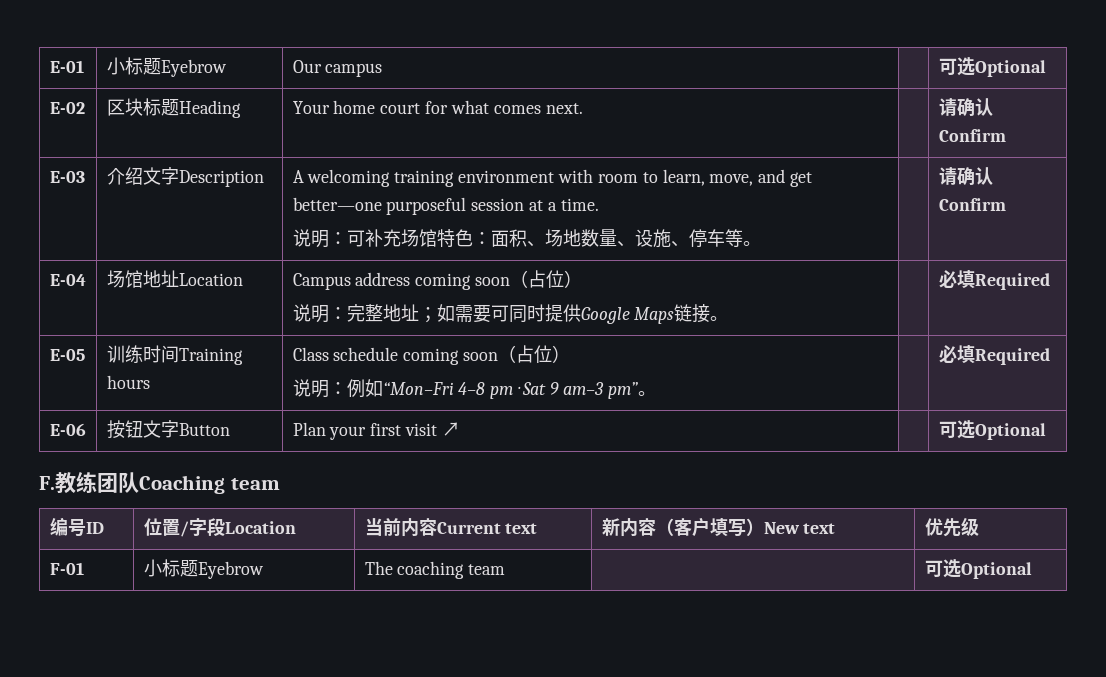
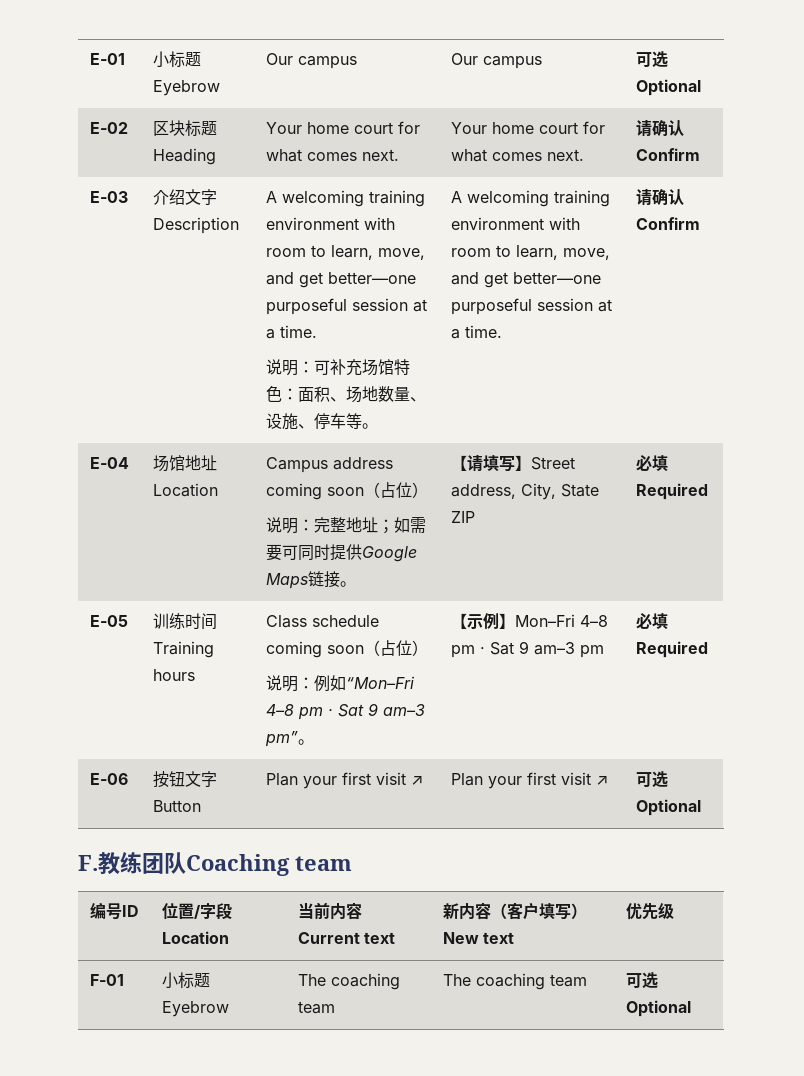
(383, 70) none -> [450,53,542,69] Our campus
(583, 108) none -> [450,121,605,134] [450,149,584,162] Your home court for what comes next.
(761, 243) none -> [450,190,610,207] [450,217,580,230] [450,245,610,260] [450,272,601,288] [450,298,612,315] [450,325,502,339] A welcoming training environment with room to learn, move, and get better—one purposeful session at a time.
(729, 318) none -> [450,454,575,472] [450,483,599,500] [450,511,475,523] 【请填写】Street address, City, State ZIP
(656, 393) none -> [450,613,608,629] [450,641,604,658] 【示例】Mon–Fri 4–8 pm · Sat 9 am–3 pm
(460, 429) none -> [450,772,608,789] Plan your first visit ↗
(506, 569) none -> [442,973,587,990] The coaching team

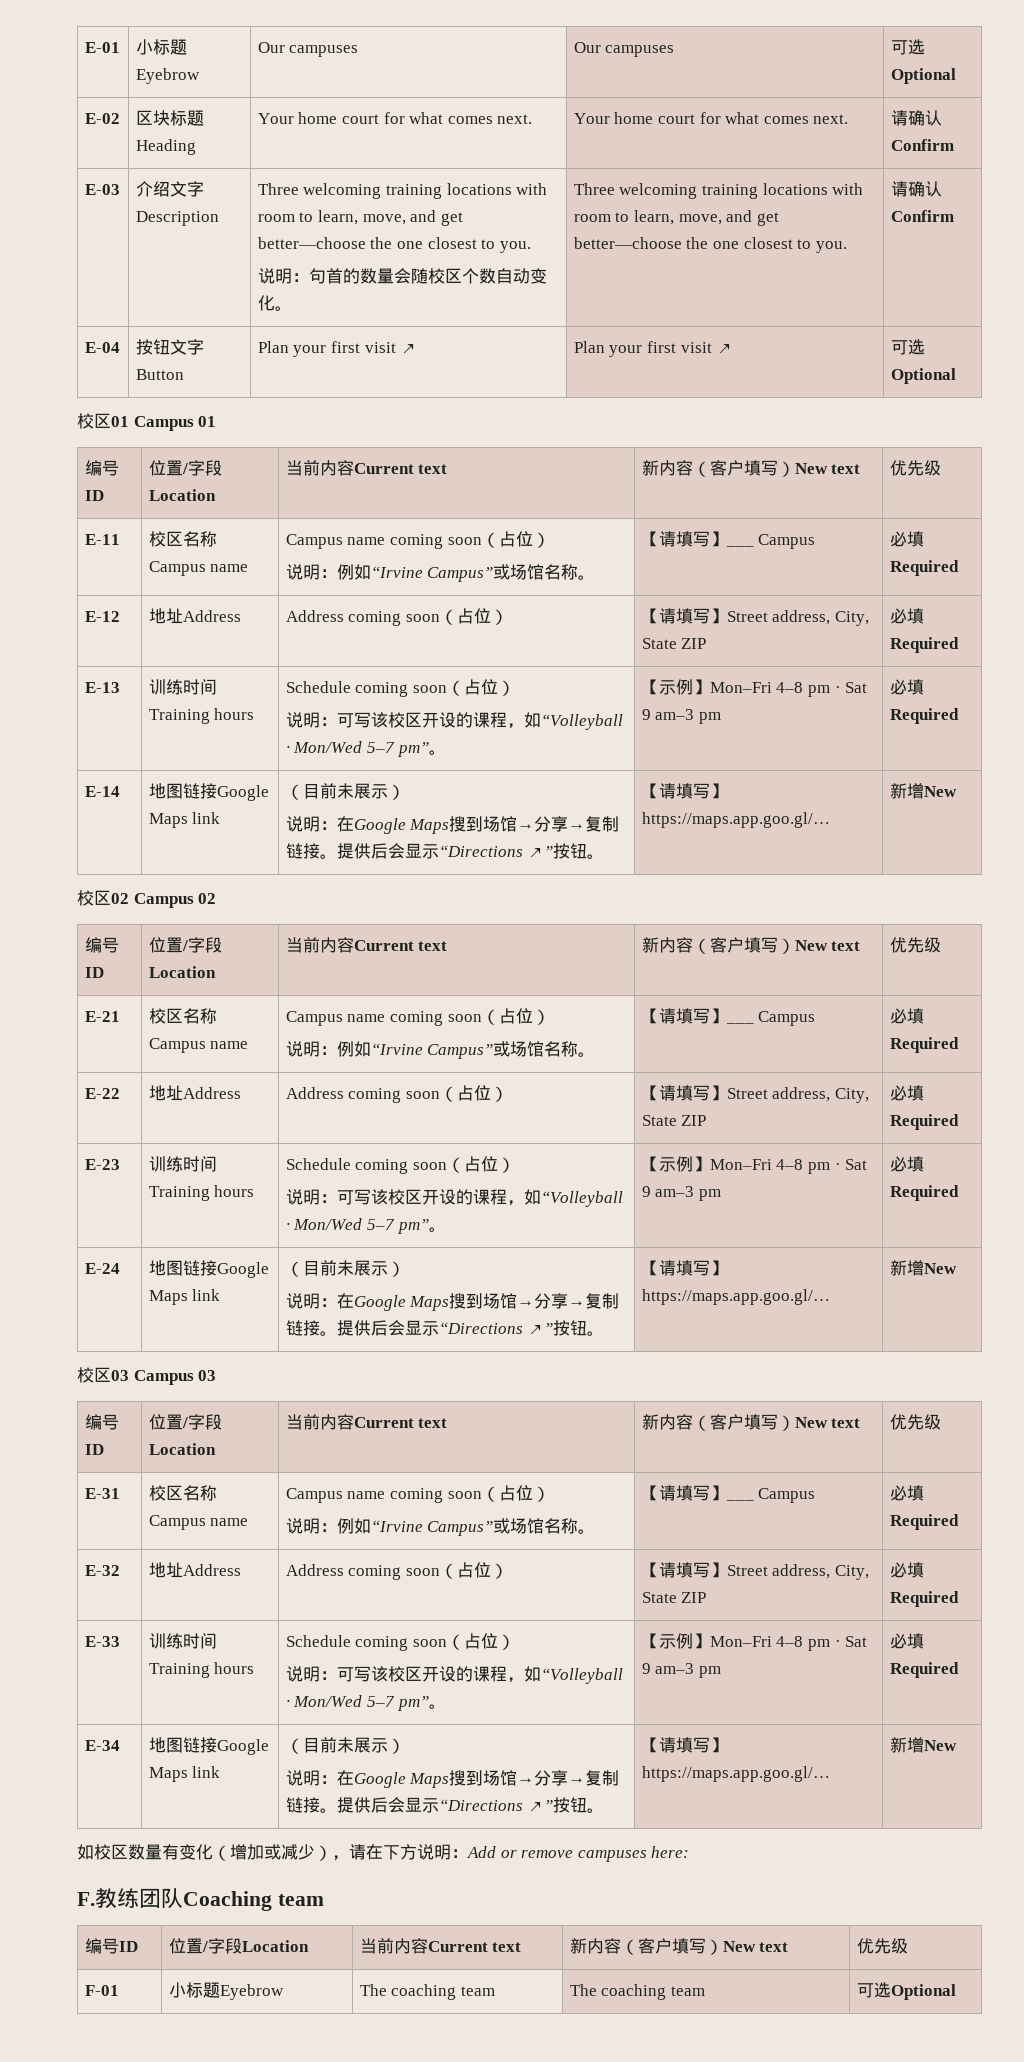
[297,56,357,69] [450,53,542,69] campus | Our campus -> [289,45,359,57] [573,42,675,57] campuses | Our campuses
[265,190,425,207] [265,217,395,230] [265,245,425,260] [265,272,416,288] [265,298,427,315] [265,325,317,339] [265,359,410,376] [265,386,426,403] [265,413,378,430] [450,190,610,207] [450,217,580,230] [450,245,610,260] [450,272,601,288] [450,298,612,315] [450,325,502,339] [635,188,684,206] [635,217,700,230] [89,457,129,469] [152,455,217,472] [152,483,218,497] [265,457,393,473] [265,482,428,500] [265,517,426,534] [265,544,417,562] [265,571,356,589] [450,454,575,472] [450,483,599,500] [450,511,475,523] [635,455,668,471] [635,483,708,500] [89,615,128,627] [152,613,217,630] [152,641,214,658] [152,669,195,681] [265,615,379,628] [265,640,428,658] [265,675,415,692] [265,703,425,720] [264,731,314,747] [450,613,608,629] [450,641,604,658] [635,613,668,629] [635,641,708,658] [89,773,128,785] A welcoming training environment with room to learn, move, and get better—one purposeful session at a time. // 说明：可补充场馆特色：面积、场地数量、设施、停车等。 | A welcoming training environment with room to learn, move, and get better—one purposeful session at a time. | 请确认Confirm // E-04 | 场馆地址Location | Campus address coming soon（占位） // 说明：完整地址；如需要可同时提供Google Maps链接。 | 【请填写】Street address, City, State ZIP | 必填Required // E-05 | 训练时间Training hours | Class schedule coming soon（占位） // 说明：例如“Mon–Fri 4–8 pm · Sat 9 am–3 pm”。 | 【示例】Mon–Fri 4–8 pm · Sat 9 am–3 pm | 必填Required // E-06 -> [257,183,548,199] [257,210,463,226] [257,237,531,253] [257,268,547,284] [257,295,292,311] [573,183,864,199] [573,210,779,226] [573,237,847,253] [890,181,942,197] [890,210,954,222] [84,342,120,353] Three welcoming training locations with room to learn, move, and get better—choose the one closest to you. // 说明：句首的数量会随校区个数自动变化。 | Three welcoming training locations with room to learn, move, and get better—choose the one closest to you. | 请确认Confirm // E-04
(701, 807) none -> [77,413,217,431] [84,460,119,476] [84,490,104,501] [148,460,222,476] [148,489,216,501] [285,460,448,476] [641,460,861,477] [889,460,941,476] [84,534,120,545] [148,531,217,547] [148,561,249,576] [285,531,550,549] [285,564,596,582] [641,531,816,549] [889,531,924,547] [889,560,959,576] [84,611,120,622] [148,608,241,624] [285,608,509,626] [641,608,870,626] [641,638,707,649] [889,608,924,624] [889,637,959,653] [84,682,120,693] [148,679,217,695] [148,708,255,724] [285,679,516,697] [285,712,623,730] [285,741,446,757] [641,679,868,697] [641,709,722,724] [889,679,924,695] [889,708,959,724] [84,786,120,797] [148,783,269,801] [148,812,221,828] [285,783,405,800] [285,816,620,834] [285,843,605,859] [641,783,727,799] [641,812,830,828] [889,783,957,799] [77,890,217,908] [84,937,119,953] [84,967,104,978] [148,937,222,953] [148,966,216,978] [285,937,448,953] [641,937,861,954] [889,937,941,953] [84,1011,120,1022] [148,1008,217,1024] [148,1038,249,1053] [285,1008,550,1026] [285,1041,596,1059] [641,1008,816,1026] [889,1008,924,1024] [889,1037,959,1053] [84,1088,120,1099] [148,1085,241,1101] [285,1085,509,1103] [641,1085,870,1103] [641,1115,707,1126] [889,1085,924,1101] [889,1114,959,1130] [84,1159,120,1170] [148,1156,217,1172] [148,1185,255,1201] [285,1156,516,1174] [285,1189,623,1207] [285,1218,446,1234] [641,1156,868,1174] [641,1186,722,1201] [889,1156,924,1172] [889,1185,959,1201] [84,1263,120,1274] [148,1260,269,1278] [148,1289,221,1305] [285,1260,405,1277] [285,1293,620,1311] [285,1320,605,1336] [641,1260,727,1276] [641,1289,830,1305] [889,1260,957,1276] [77,1367,217,1385] [84,1414,119,1430] [84,1444,104,1455] [148,1414,222,1430] [148,1443,216,1455] [285,1414,448,1430] [641,1414,861,1431] [889,1414,941,1430] [84,1488,120,1499] [148,1485,217,1501] [148,1515,249,1530] [285,1485,550,1503] [285,1518,596,1536] [641,1485,816,1503] [889,1485,924,1501] [889,1514,959,1530] [84,1565,120,1576] [148,1562,241,1578] [285,1562,509,1580] [641,1562,870,1580] [641,1592,707,1603] [889,1562,924,1578] [889,1591,959,1607] [84,1636,120,1647] [148,1633,217,1649] [148,1662,255,1678] [285,1633,516,1651] [285,1666,623,1684] [285,1695,446,1711] [641,1633,868,1651] [641,1663,722,1678] [889,1633,924,1649] [889,1662,959,1678] [84,1740,120,1751] [148,1737,269,1755] [148,1766,221,1782] [285,1737,405,1754] [285,1770,620,1788] [285,1797,605,1813] [641,1737,727,1753] [641,1766,830,1782] [889,1737,957,1753] [77,1844,690,1862] // 校区01 Campus 01 // 编号ID | 位置/字段Location | 当前内容Current text | 新内容（客户填写）New text | 优先级 // E-11 | 校区名称Campus name | Campus name coming soon（占位） // 说明：例如“Irvine Campus”或场馆名称。 | 【请填写】___ Campus | 必填Required // E-12 | 地址Address | Address coming soon（占位） | 【请填写】Street address, City, State ZIP | 必填Required // E-13 | 训练时间Training hours | Schedule coming soon（占位） // 说明：可写该校区开设的课程，如“Volleyball · Mon/Wed 5–7 pm”。 | 【示例】Mon–Fri 4–8 pm · Sat 9 am–3 pm | 必填Required // E-14 | 地图链接Google Maps link | （目前未展示） // 说明：在Google Maps搜到场馆→分享→复制链接。提供后会显示“Directions ↗”按钮。 | 【请填写】https://maps.app.goo.gl/… | 新增New // 校区02 Campus 02 // 编号ID | 位置/字段Location | 当前内容Current text | 新内容（客户填写）New text | 优先级 // E-21 | 校区名称Campus name | Campus name coming soon（占位） // 说明：例如“Irvine Campus”或场馆名称。 | 【请填写】___ Campus | 必填Required // E-22 | 地址Address | Address coming soon（占位） | 【请填写】Street address, City, State ZIP | 必填Required // E-23 | 训练时间Training hours | Schedule coming soon（占位） // 说明：可写该校区开设的课程，如“Volleyball · Mon/Wed 5–7 pm”。 | 【示例】Mon–Fri 4–8 pm · Sat 9 am–3 pm | 必填Required // E-24 | 地图链接Google Maps link | （目前未展示） // 说明：在Google Maps搜到场馆→分享→复制链接。提供后会显示“Directions ↗”按钮。 | 【请填写】https://maps.app.goo.gl/… | 新增New // 校区03 Campus 03 // 编号ID | 位置/字段Location | 当前内容Current text | 新内容（客户填写）New text | 优先级 // E-31 | 校区名称Campus name | Campus name coming soon（占位） // 说明：例如“Irvine Campus”或场馆名称。 | 【请填写】___ Campus | 必填Required // E-32 | 地址Address | Address coming soon（占位） | 【请填写】Street address, City, State ZIP | 必填Required // E-33 | 训练时间Training hours | Schedule coming soon（占位） // 说明：可写该校区开设的课程，如“Volleyball · Mon/Wed 5–7 pm”。 | 【示例】Mon–Fri 4–8 pm · Sat 9 am–3 pm | 必填Required // E-34 | 地图链接Google Maps link | （目前未展示） // 说明：在Google Maps搜到场馆→分享→复制链接。提供后会显示“Directions ↗”按钮。 | 【请填写】https://maps.app.goo.gl/… | 新增New // 如校区数量有变化（增加或减少），请在下方说明：Add or remove campuses here:

